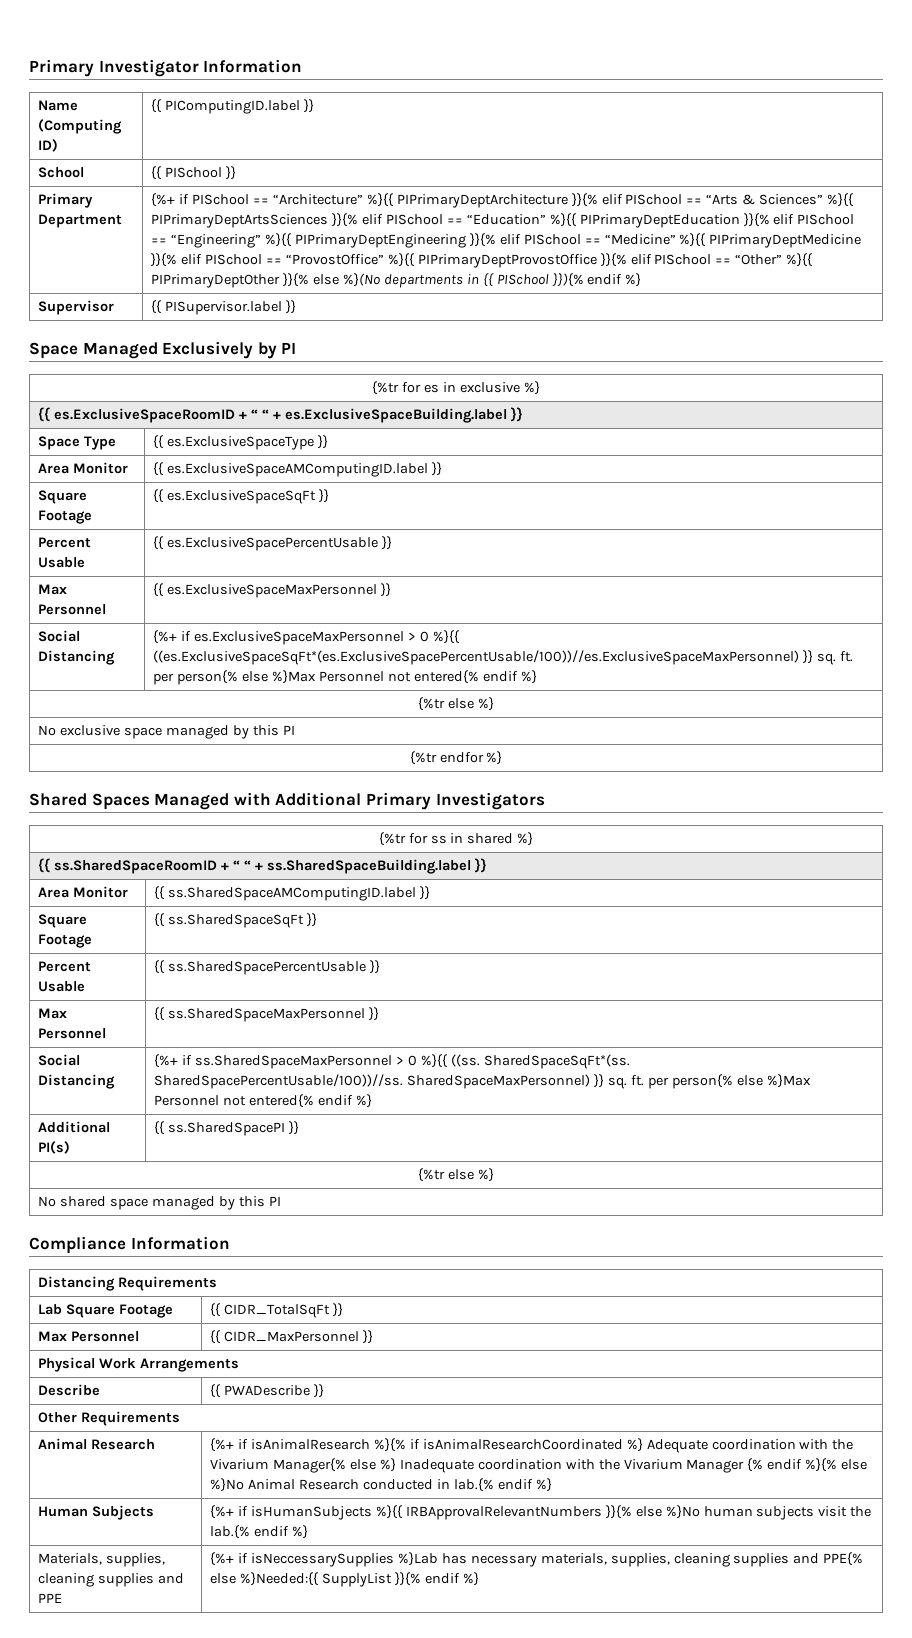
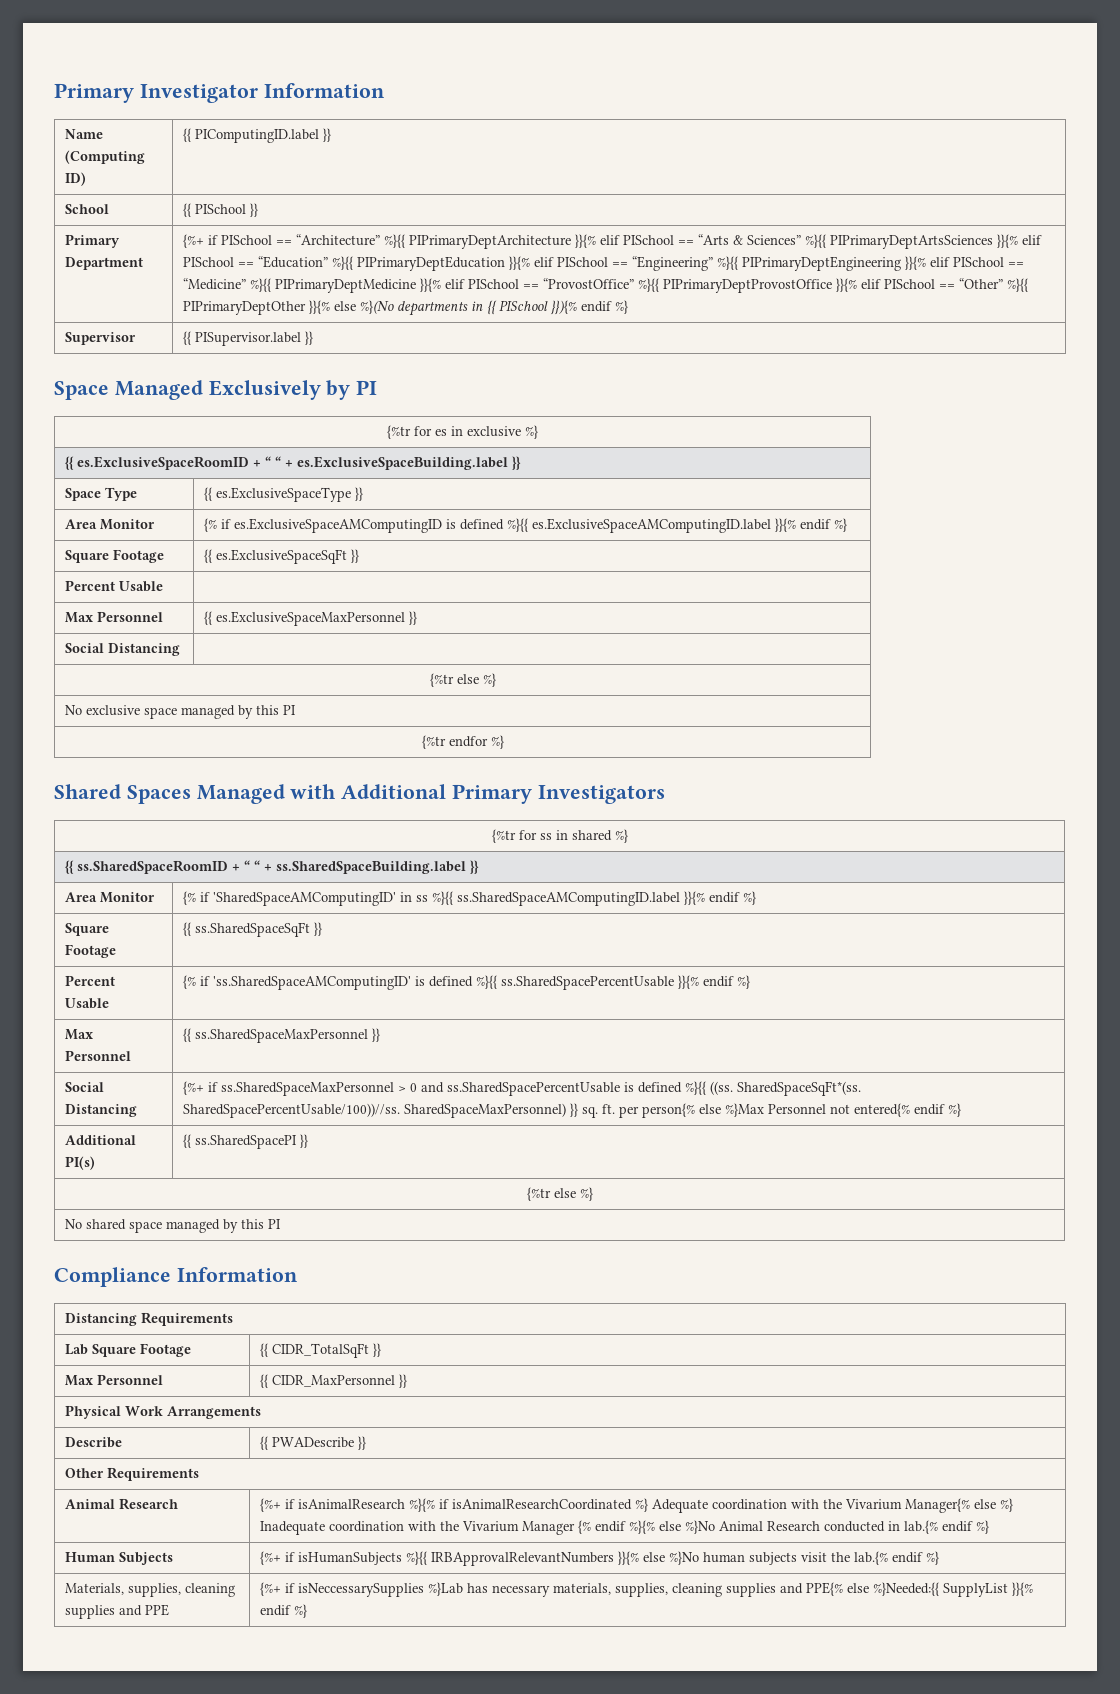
[153,462,443,477] {{ es.ExclusiveSpaceAMComputingID.label }} -> [204,518,848,533] {% if es.ExclusiveSpaceAMComputingID is defined %}{{ es.ExclusiveSpaceAMComputingID.label }}{% endif %}
[153,536,393,551] {{ es.ExclusiveSpacePercentUsable }} -> (164, 586) none
[153,630,459,645] [153,650,853,665] [153,670,537,685] {%+ if es.ExclusiveSpaceMaxPersonnel > 0 %}{{ ((es.ExclusiveSpaceSqFt*(es.ExclusiveSpacePercentUsable/100))//es.ExclusiveSpaceMaxPersonnel) }} sq. ft. per person{% else %}Max Personnel not entered{% endif %} -> (181, 649) none
[154,886,431,901] {{ ss.SharedSpaceAMComputingID.label }} -> [183,891,757,906] {% if 'SharedSpaceAMComputingID' in ss %}{{ ss.SharedSpaceAMComputingID.label }}{% endif %}
[154,960,381,975] {{ ss.SharedSpacePercentUsable }} -> [183,975,751,990] {% if 'ss.SharedSpaceAMComputingID' is defined %}{{ ss.SharedSpacePercentUsable }}{% endif %}
(417, 1060) none -> [421,1082,683,1096] and ss.SharedSpacePercentUsable is defined

